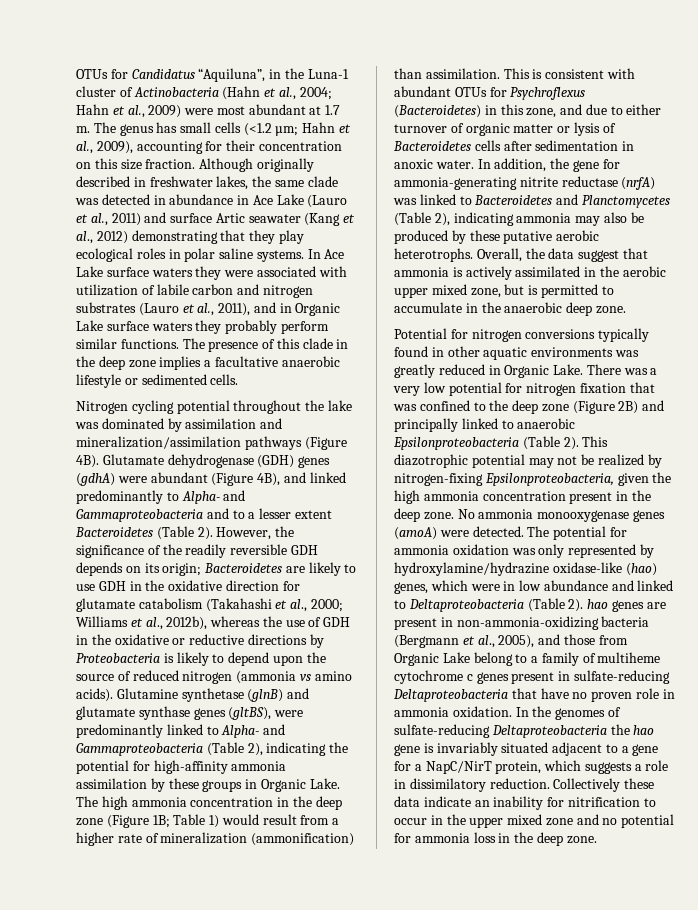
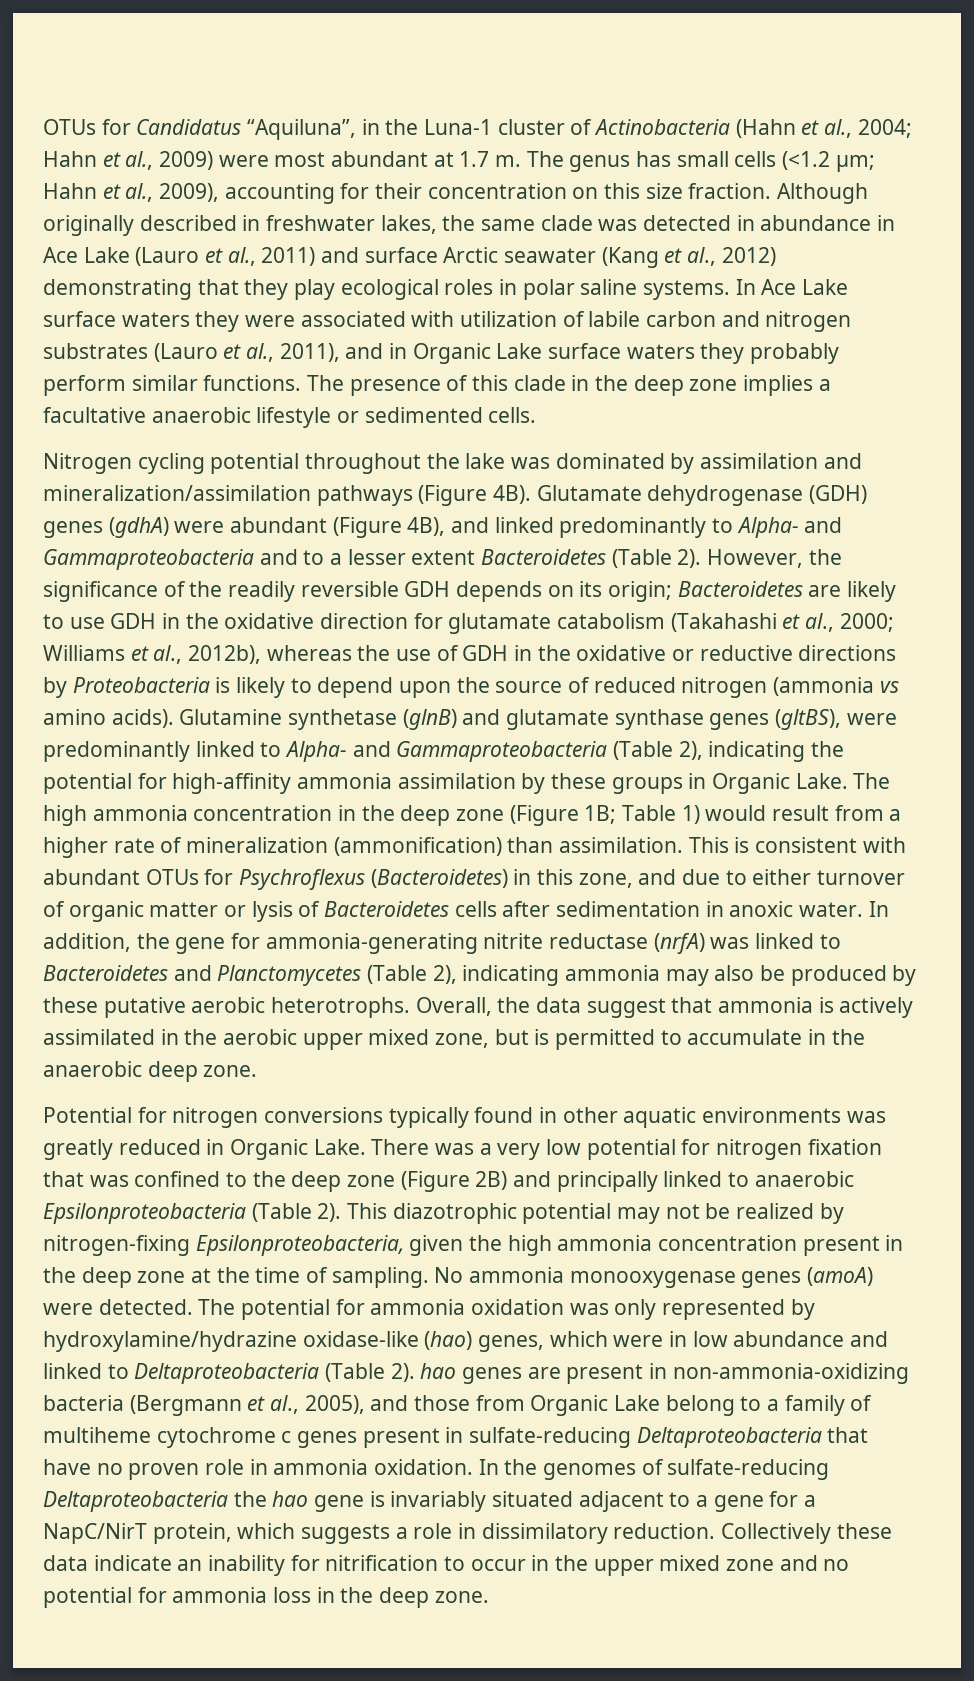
[215,213,245,223] Artic -> [443,247,499,263] Arctic
[423,512,454,520] zone. -> [137,1267,429,1288] zone at the time of sampling.

